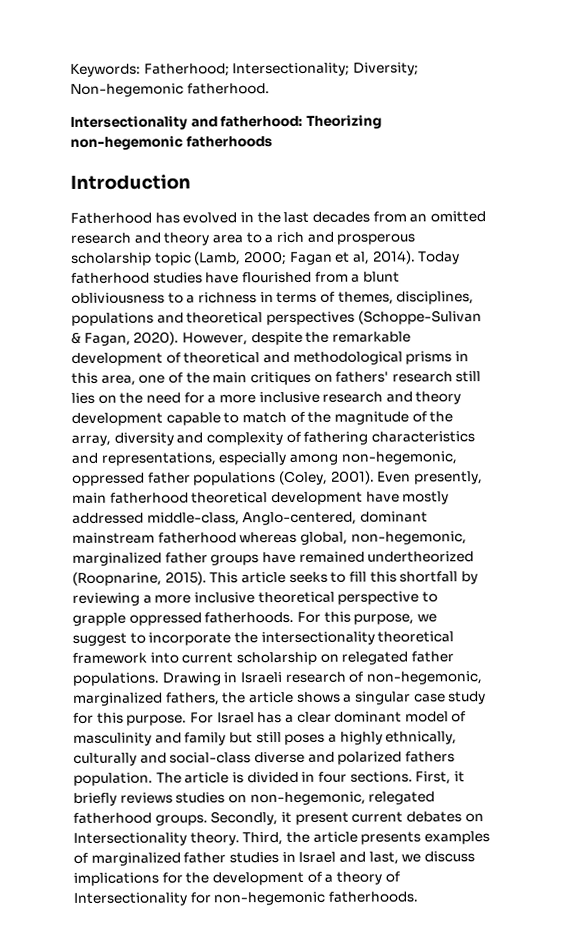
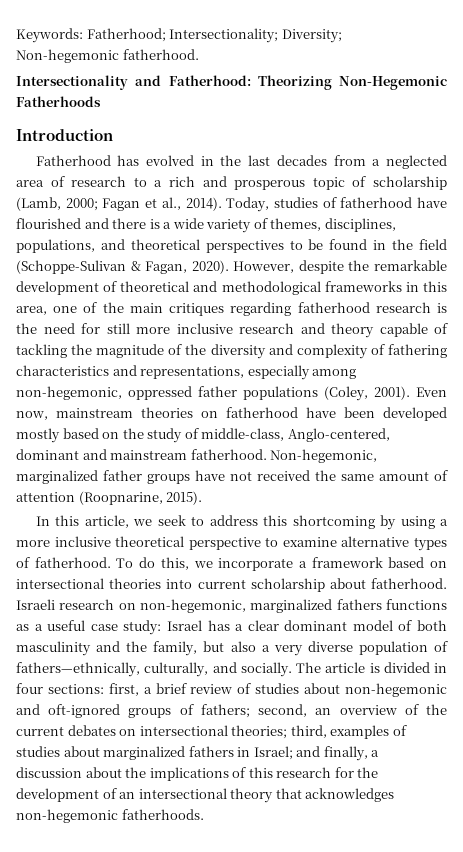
[220,114,382,129] [70,135,273,150] fatherhood: Theorizing non-hegemonic fatherhoods -> [168,75,447,90] [16,96,101,107] Fatherhood: Theorizing Non-Hegemonic Fatherhoods
[409,211,486,223] [70,232,243,246] an omitted research and theory area -> [372,155,447,169] [16,176,127,187] a neglected area of research
[71,252,192,266] scholarship topic -> [312,176,447,190] topic of scholarship
[352,250,461,265] [71,271,400,284] [71,291,318,304] al, 2014). Today fatherhood studies have flourished from a blunt obliviousness to a richness in terms -> [161,197,447,212] [16,218,252,233] al., 2014). Today, studies of fatherhood have flourished and there is a wide variety
[71,312,154,326] populations -> [16,239,95,253] populations,
(355, 318) none -> [289,239,448,250] to be found in the field
[405,351,453,365] prisms -> [324,281,402,292] frameworks
[313,371,482,383] [71,392,117,404] on fathers' research still lies on -> [230,302,447,316] regarding fatherhood research is
[207,394,217,404] a -> [106,323,130,334] still
[71,411,305,426] development capable to match of -> [379,323,448,337] [16,344,67,358] capable of tackling
[71,434,111,446] array, -> (207, 349) none
[413,471,483,485] [72,491,450,506] [72,511,428,526] [72,531,467,545] [72,551,475,566] [72,571,478,586] [72,592,140,606] presently, main fatherhood theoretical development have mostly addressed middle-class, Anglo-centered, dominant mainstream fatherhood whereas global, non-hegemonic, marginalized father groups have remained undertheorized (Roopnarine, 2015). This article seeks to fill this shortfall by reviewing -> [16,407,447,421] [16,428,390,443] [16,449,378,463] [16,470,448,484] [16,491,203,505] [35,515,435,530] now, mainstream theories on fatherhood have been developed mostly based on the study of middle-class, Anglo-centered, dominant and mainstream fatherhood. Non-hegemonic, marginalized father groups have not received the same amount of attention (Roopnarine, 2015). // In this article, we seek to address this shortcoming by using
[72,611,437,626] [72,631,455,646] [72,651,454,666] [72,672,238,686] grapple oppressed fatherhoods. For this purpose, we suggest to incorporate the intersectionality theoretical framework into current scholarship on relegated father populations. Drawing in -> [282,536,447,551] [16,557,447,571] [16,578,447,592] examine alternative types of fatherhood. To do this, we incorporate a framework based on intersectional theories into current scholarship about fatherhood.
[348,671,482,685] [73,691,487,706] [73,712,214,726] of non-hegemonic, marginalized fathers, the article shows a singular case study for this purpose. For -> [118,599,447,613] [16,620,162,635] on non-hegemonic, marginalized fathers functions as a useful case study:
(467, 717) none -> [416,620,447,631] both
[184,731,458,746] [73,751,455,766] [73,772,153,786] family but still poses a highly ethnically, culturally and social-class diverse and polarized fathers population. -> [126,641,449,656] [16,662,292,677] the family, but also a very diverse population of fathers—ethnically, culturally, and socially.
[349,771,465,785] [73,791,436,806] [73,811,484,826] [73,831,490,846] [73,851,475,866] [73,871,400,886] [73,892,211,906] sections. First, it briefly reviews studies on non-hegemonic, relegated fatherhood groups. Secondly, it present current debates on Intersectionality theory. Third, the article presents examples of marginalized father studies in Israel and last, we discuss implications for the development of a theory of Intersectionality for -> [47,683,447,697] [16,704,448,718] [16,725,407,739] [16,746,380,761] [16,767,379,781] [16,788,395,803] sections: first, a brief review of studies about non-hegemonic and oft-ignored groups of fathers; second, an overview of the current debates on intersectional theories; third, examples of studies about marginalized fathers in Israel; and finally, a discussion about the implications of this research for the development of an intersectional theory that acknowledges

